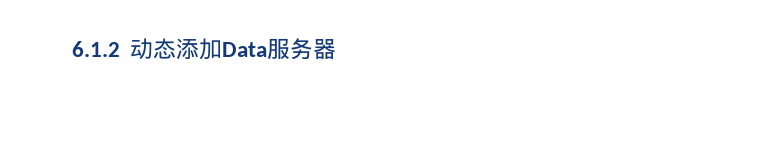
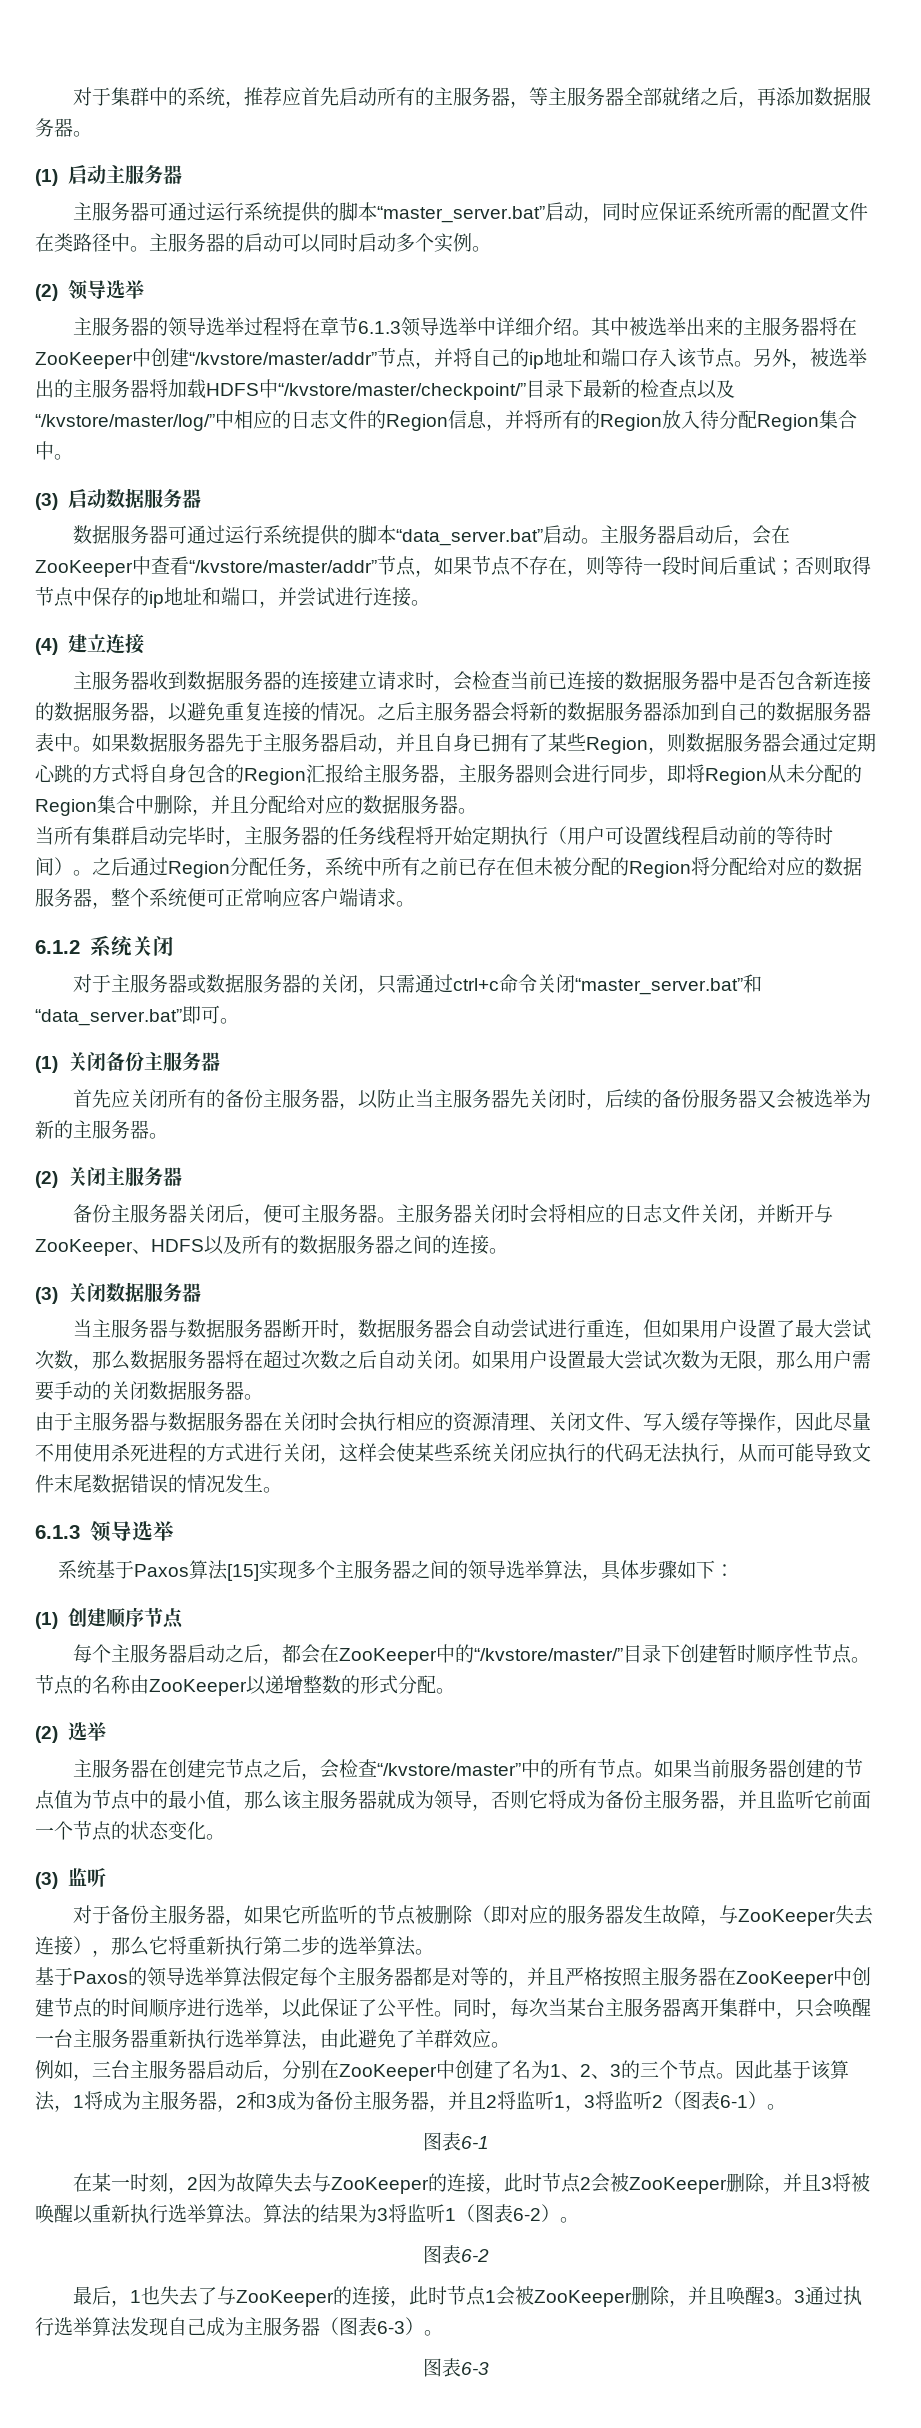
[72,38,336,60] 6.1.2动态添加Data服务器 -> [73,87,872,108] [35,118,92,137] [35,165,182,186] [73,202,869,223] [35,233,491,253] [35,280,144,301] [73,316,858,337] [35,347,867,369] [35,379,735,400] [35,410,857,431] [35,441,73,460] [35,488,201,510] [73,525,791,546] [35,555,871,577] [35,586,430,608] [35,634,144,655] [73,671,872,692] [35,702,871,723] [35,733,876,754] [35,764,862,785] [35,795,477,816] [35,826,833,847] [35,857,862,878] [35,888,415,909] [35,935,174,957] [73,974,763,995] [35,1005,239,1026] [35,1052,220,1073] [73,1089,872,1110] [35,1120,168,1139] [35,1167,182,1188] [73,1204,834,1225] [35,1235,508,1256] [35,1282,201,1304] [73,1319,872,1340] [35,1350,871,1371] [35,1381,263,1401] [35,1412,871,1433] [35,1443,871,1464] [35,1474,282,1493] [35,1521,174,1542] [58,1560,735,1581] [35,1607,184,1629] [73,1643,871,1665] [35,1674,455,1696] [35,1722,106,1743] [73,1758,864,1780] [35,1789,871,1811] [35,1820,225,1841] [35,1868,106,1889] [73,1904,874,1926] [35,1936,434,1957] [35,1967,871,1988] [35,1997,871,2019] [35,2029,510,2050] [35,2059,849,2081] [35,2091,786,2112] [423,2132,489,2151] [73,2172,871,2194] [35,2204,579,2224] [423,2245,489,2264] [73,2285,863,2307] [35,2317,443,2337] [423,2358,489,2377] 对于集群中的系统，推荐应首先启动所有的主服务器，等主服务器全部就绪之后，再添加数据服务器。 // (1)启动主服务器 // 主服务器可通过运行系统提供的脚本“master_server.bat”启动，同时应保证系统所需的配置文件在类路径中。主服务器的启动可以同时启动多个实例。 // (2)领导选举 // 主服务器的领导选举过程将在章节6.1.3领导选举中详细介绍。其中被选举出来的主服务器将在ZooKeeper中创建“/kvstore/master/addr”节点，并将自己的ip地址和端口存入该节点。另外，被选举出的主服务器将加载HDFS中“/kvstore/master/checkpoint/”目录下最新的检查点以及“/kvstore/master/log/”中相应的日志文件的Region信息，并将所有的Region放入待分配Region集合中。 // (3)启动数据服务器 // 数据服务器可通过运行系统提供的脚本“data_server.bat”启动。主服务器启动后，会在ZooKeeper中查看“/kvstore/master/addr”节点，如果节点不存在，则等待一段时间后重试；否则取得节点中保存的ip地址和端口，并尝试进行连接。 // (4)建立连接 // 主服务器收到数据服务器的连接建立请求时，会检查当前已连接的数据服务器中是否包含新连接的数据服务器，以避免重复连接的情况。之后主服务器会将新的数据服务器添加到自己的数据服务器表中。如果数据服务器先于主服务器启动，并且自身已拥有了某些Region，则数据服务器会通过定期心跳的方式将自身包含的Region汇报给主服务器，主服务器则会进行同步，即将Region从未分配的Region集合中删除，并且分配给对应的数据服务器。 // 当所有集群启动完毕时，主服务器的任务线程将开始定期执行（用户可设置线程启动前的等待时间）。之后通过Region分配任务，系统中所有之前已存在但未被分配的Region将分配给对应的数据服务器，整个系统便可正常响应客户端请求。 // 6.1.2系统关闭 // 对于主服务器或数据服务器的关闭，只需通过ctrl+c命令关闭“master_server.bat”和“data_server.bat”即可。 // (1)关闭备份主服务器 // 首先应关闭所有的备份主服务器，以防止当主服务器先关闭时，后续的备份服务器又会被选举为新的主服务器。 // (2)关闭主服务器 // 备份主服务器关闭后，便可主服务器。主服务器关闭时会将相应的日志文件关闭，并断开与ZooKeeper、HDFS以及所有的数据服务器之间的连接。 // (3)关闭数据服务器 // 当主服务器与数据服务器断开时，数据服务器会自动尝试进行重连，但如果用户设置了最大尝试次数，那么数据服务器将在超过次数之后自动关闭。如果用户设置最大尝试次数为无限，那么用户需要手动的关闭数据服务器。 // 由于主服务器与数据服务器在关闭时会执行相应的资源清理、关闭文件、写入缓存等操作，因此尽量不用使用杀死进程的方式进行关闭，这样会使某些系统关闭应执行的代码无法执行，从而可能导致文件末尾数据错误的情况发生。 // 6.1.3领导选举 // 系统基于Paxos算法[15]实现多个主服务器之间的领导选举算法，具体步骤如下： // (1)创建顺序节点 // 每个主服务器启动之后，都会在ZooKeeper中的“/kvstore/master/”目录下创建暂时顺序性节点。节点的名称由ZooKeeper以递增整数的形式分配。 // (2)选举 // 主服务器在创建完节点之后，会检查“/kvstore/master”中的所有节点。如果当前服务器创建的节点值为节点中的最小值，那么该主服务器就成为领导，否则它将成为备份主服务器，并且监听它前面一个节点的状态变化。 // (3)监听 // 对于备份主服务器，如果它所监听的节点被删除（即对应的服务器发生故障，与ZooKeeper失去连接），那么它将重新执行第二步的选举算法。 // 基于Paxos的领导选举算法假定每个主服务器都是对等的，并且严格按照主服务器在ZooKeeper中创建节点的时间顺序进行选举，以此保证了公平性。同时，每次当某台主服务器离开集群中，只会唤醒一台主服务器重新执行选举算法，由此避免了羊群效应。 // 例如，三台主服务器启动后，分别在ZooKeeper中创建了名为1、2、3的三个节点。因此基于该算法，1将成为主服务器，2和3成为备份主服务器，并且2将监听1，3将监听2（图表6-1）。 // 图表6-1 // 在某一时刻，2因为故障失去与ZooKeeper的连接，此时节点2会被ZooKeeper删除，并且3将被唤醒以重新执行选举算法。算法的结果为3将监听1（图表6-2）。 // 图表6-2 // 最后，1也失去了与ZooKeeper的连接，此时节点1会被ZooKeeper删除，并且唤醒3。3通过执行选举算法发现自己成为主服务器（图表6-3）。 // 图表6-3

